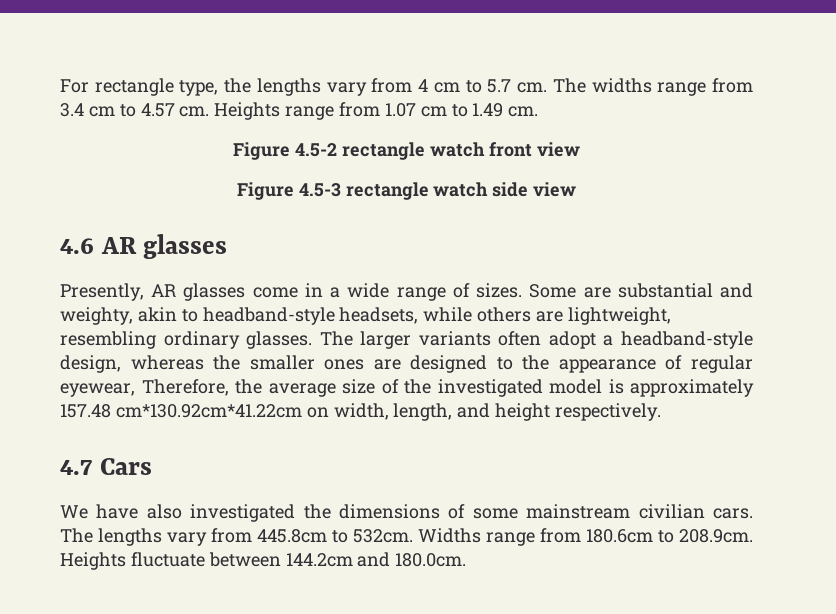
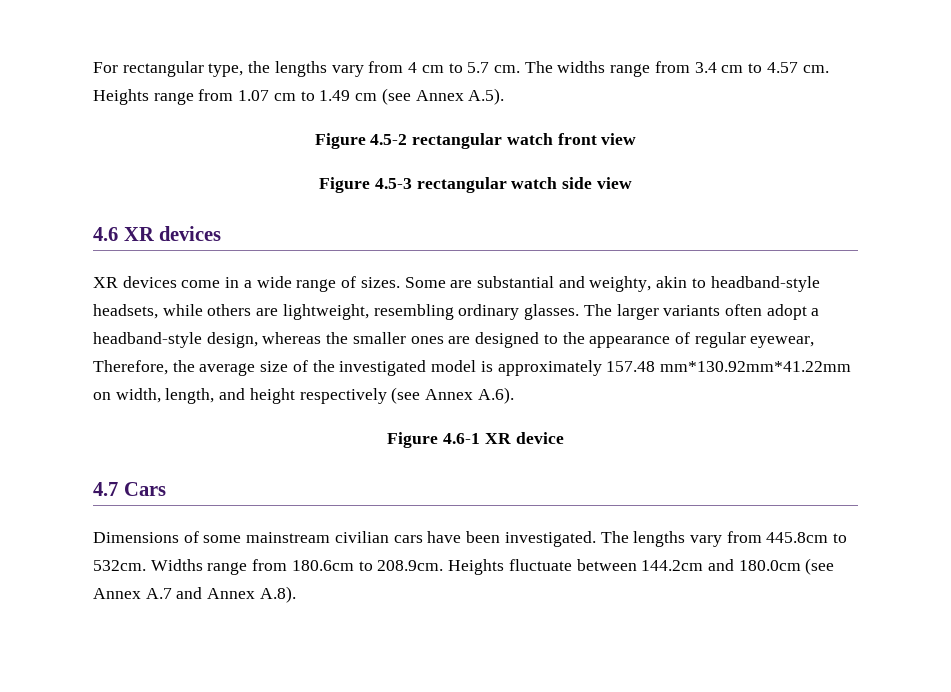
[94,78,174,96] rectangle -> [122,61,204,77] rectangular
[508,106,539,117] cm. -> [355,88,505,105] cm (see Annex A.5).
[342,142,426,160] rectangle -> [412,133,503,149] rectangular
[345,182,429,200] rectangle -> [416,177,507,193] rectangular
[100,234,228,259] [60,283,246,301] AR glasses // Presently, AR glasses -> [123,226,222,241] [93,276,177,288] XR devices // XR devices
[115,404,302,418] cm*130.92cm*41.22cm -> [659,361,851,372] mm*130.92mm*41.22mm
[555,403,662,421] [60,458,152,475] [60,504,753,522] respectively. // 4.7 Cars // We have also investigated the dimensions of some mainstream civilian cars. -> [299,387,514,404] [387,432,564,448] [93,482,166,496] [93,531,596,547] respectively (see Annex A.6). // Figure 4.6-1 XR device // 4.7 Cars // Dimensions of some mainstream civilian cars have been investigated.
[395,553,467,567] 180.0cm. -> [738,558,835,575] [93,586,296,603] 180.0cm (see Annex A.7 and Annex A.8).

